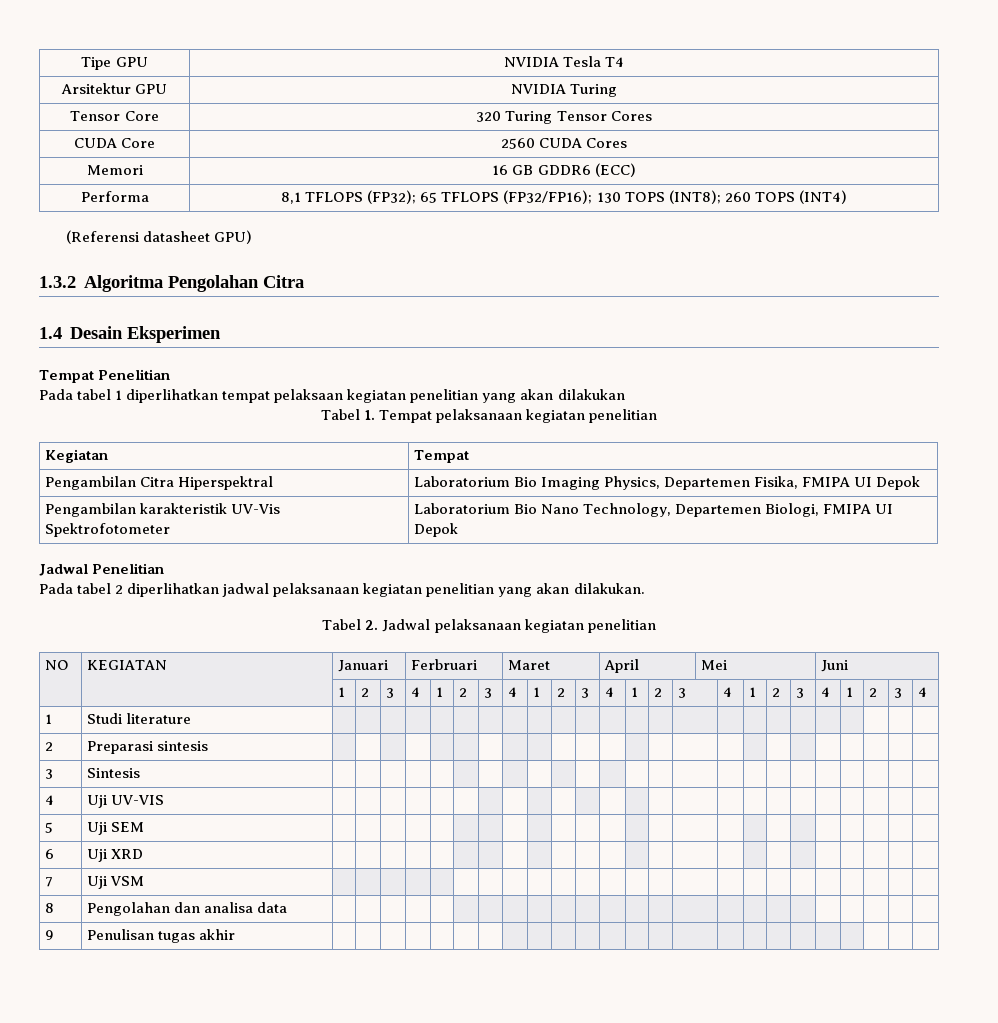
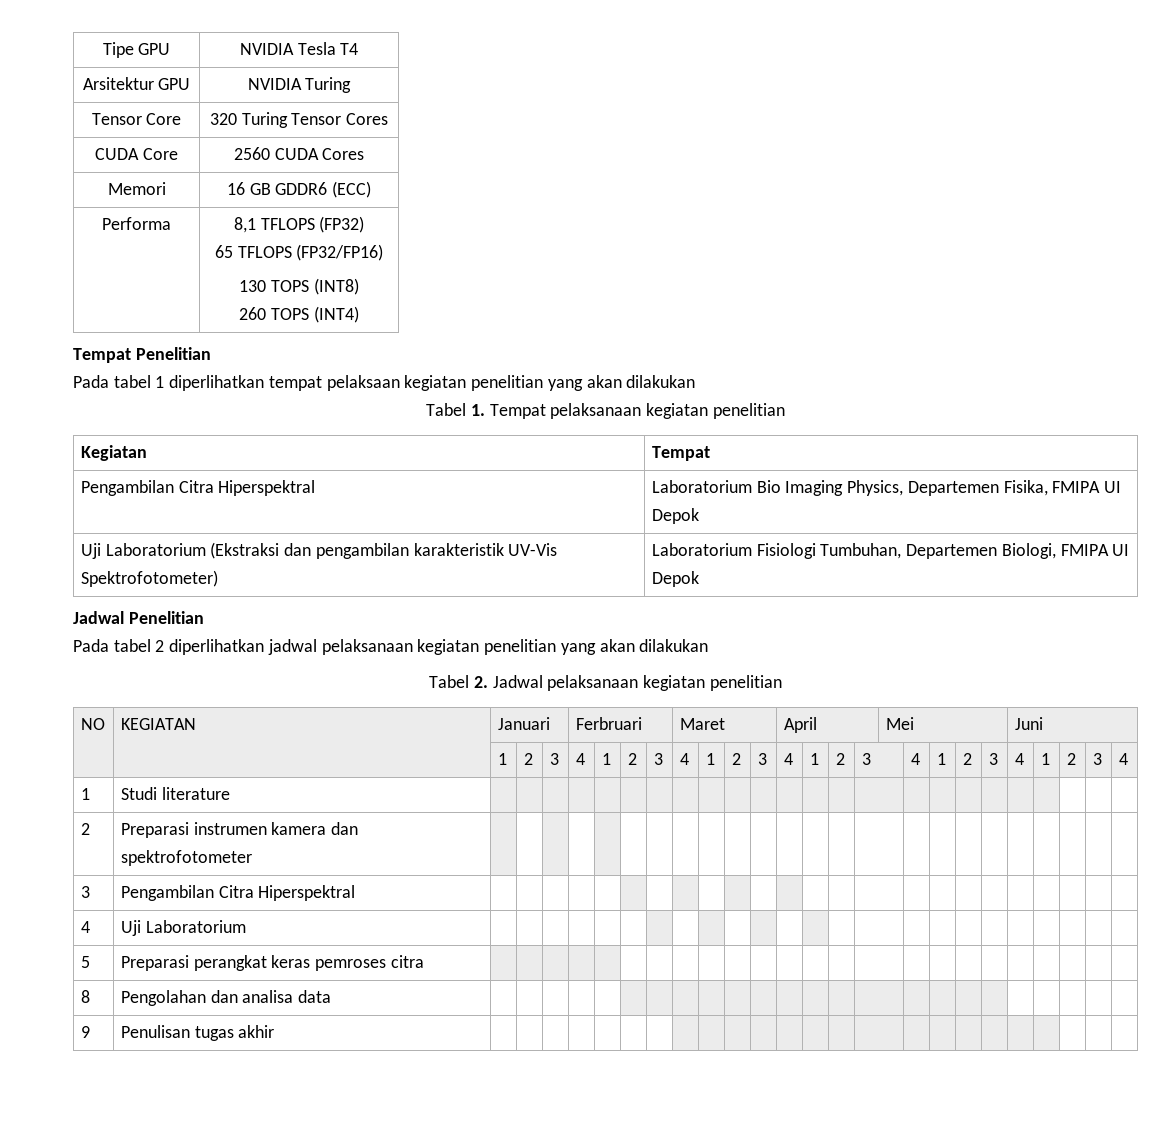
[367,190,417,204] (FP32); -> [319,216,365,233] (FP32) //
[503,190,593,204] (FP32/FP16); -> [296,244,384,261] (FP32/FP16) //
[668,190,721,204] (INT8); -> [313,278,359,295] (INT8) //
[65,230,252,244] [39,275,304,292] [39,326,221,343] // (Referensi datasheet GPU) // 1.3.2 Algoritma Pengolahan Citra // 1.4 Desain Eksperimen -> (359, 314) none
[45,503,137,517] Pengambilan -> [80,542,409,559] Uji Laboratorium (Ekstraksi dan pengambilan
[45,523,171,537] [414,503,672,517] Spektrofotometer | Laboratorium Bio Nano Technology, -> [80,570,218,587] [651,543,902,559] Spektrofotometer) | Laboratorium Fisiologi Tumbuhan,
[573,583,645,594] dilakukan. -> [639,639,709,652] dilakukan
[157,741,209,751] [45,769,54,779] [87,768,141,778] sintesis | | | | | | | | | | | | | | | | | | | | | | | | // 3 | Sintesis -> [193,822,359,835] [120,850,252,866] [80,886,90,898] [120,885,356,901] instrumen kamera dan spektrofotometer | | | | | | | | | | | | | | | | | | | | | | | | // 3 | Pengambilan Citra Hiperspektral
[111,795,165,805] UV-VIS -> [145,920,246,933] Laboratorium
[87,822,145,835] [45,849,55,859] [87,849,144,862] [45,877,54,887] [87,876,145,889] Uji SEM | | | | | | | | | | | | | | | | | | | | | | | | // 6 | Uji XRD | | | | | | | | | | | | | | | | | | | | | | | | // 7 | Uji VSM -> [120,955,424,971] Preparasi perangkat keras pemroses citra

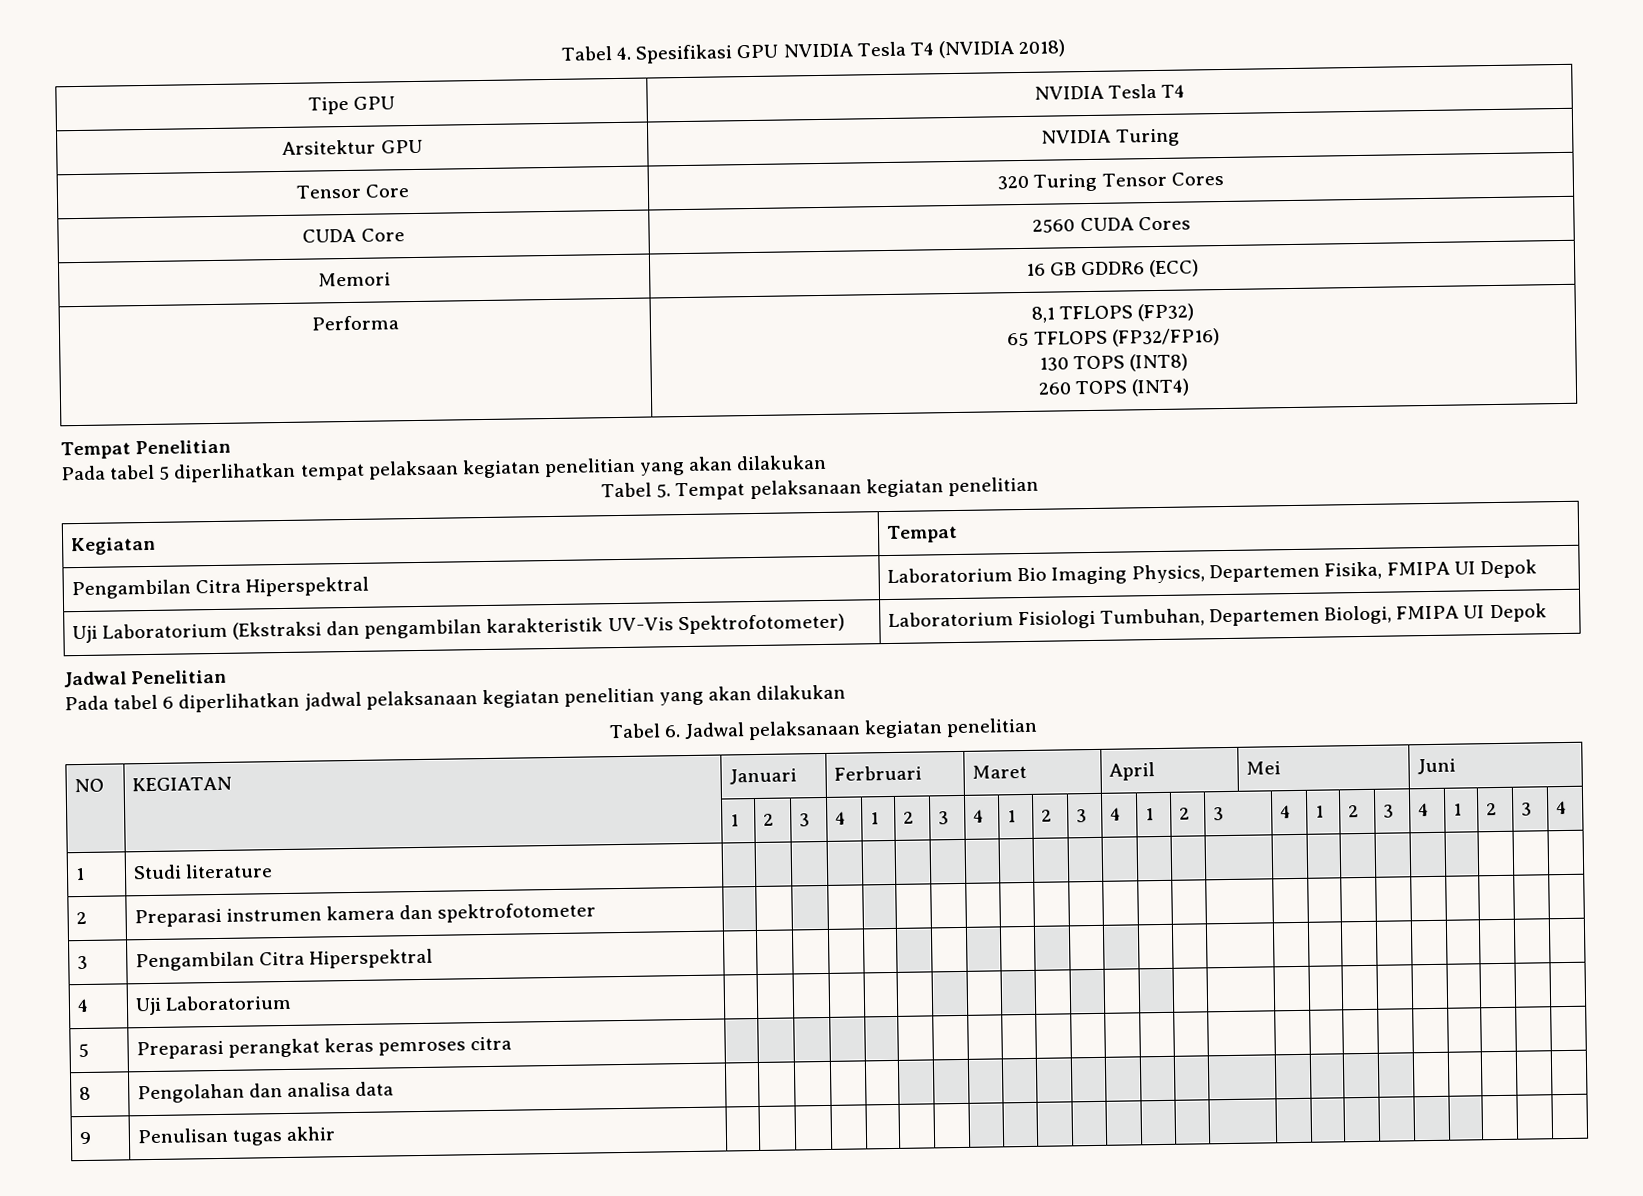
(102, 50) none -> [560,39,1066,64] Tabel 4. Spesifikasi GPU NVIDIA Tesla T4 (NVIDIA 2018) //
[155,376,165,388] 1 -> [158,466,171,480] 5
[470,404,485,416] 1. -> [656,484,672,498] 5.
[155,640,165,652] 2 -> [162,696,175,709] 6
[473,676,488,688] 2. -> [663,725,681,738] 6.

